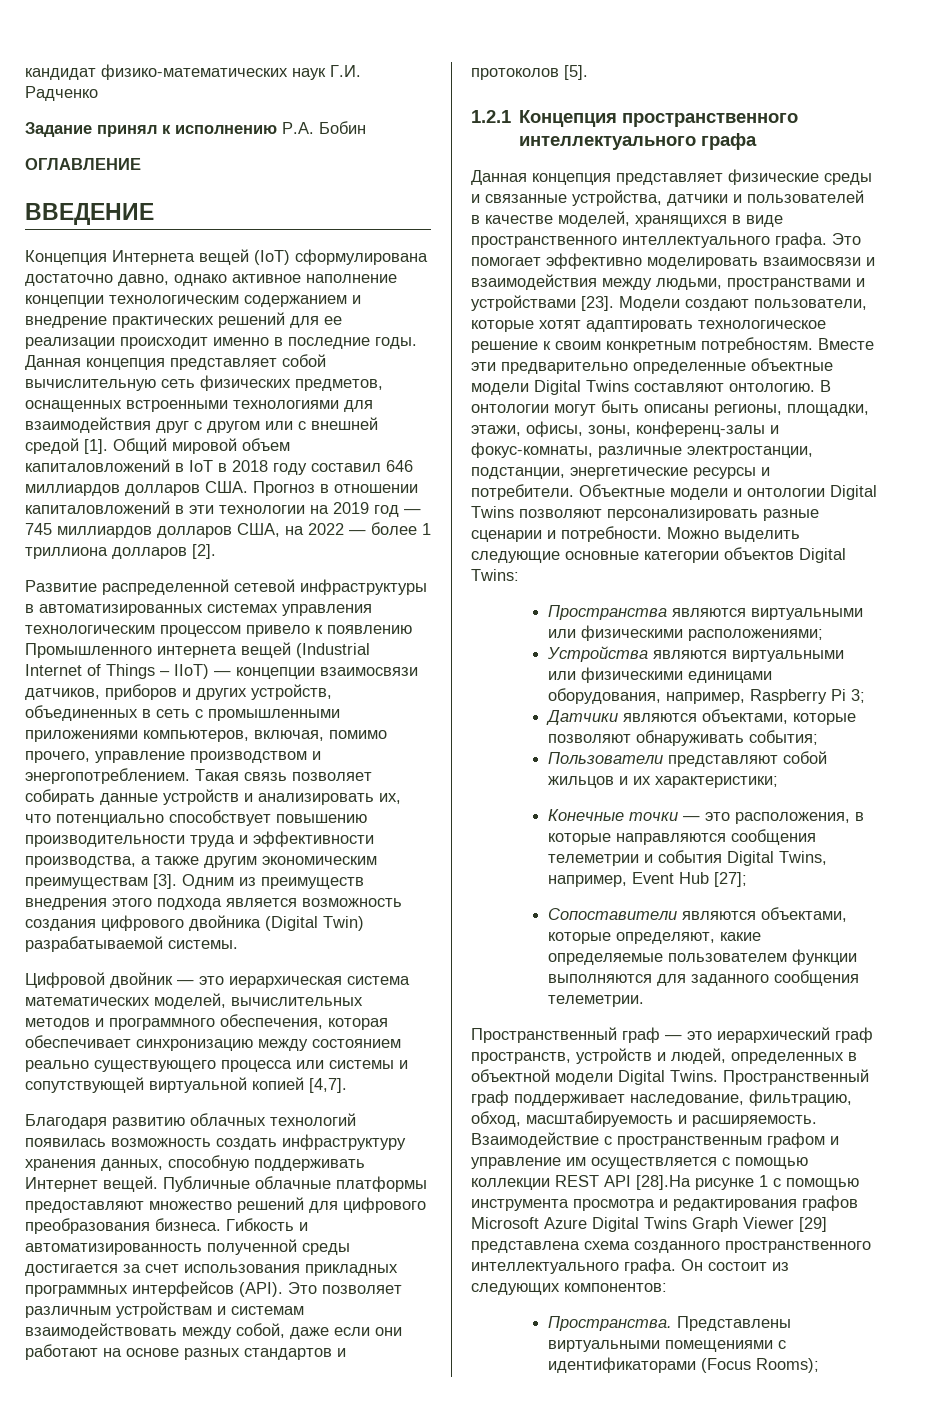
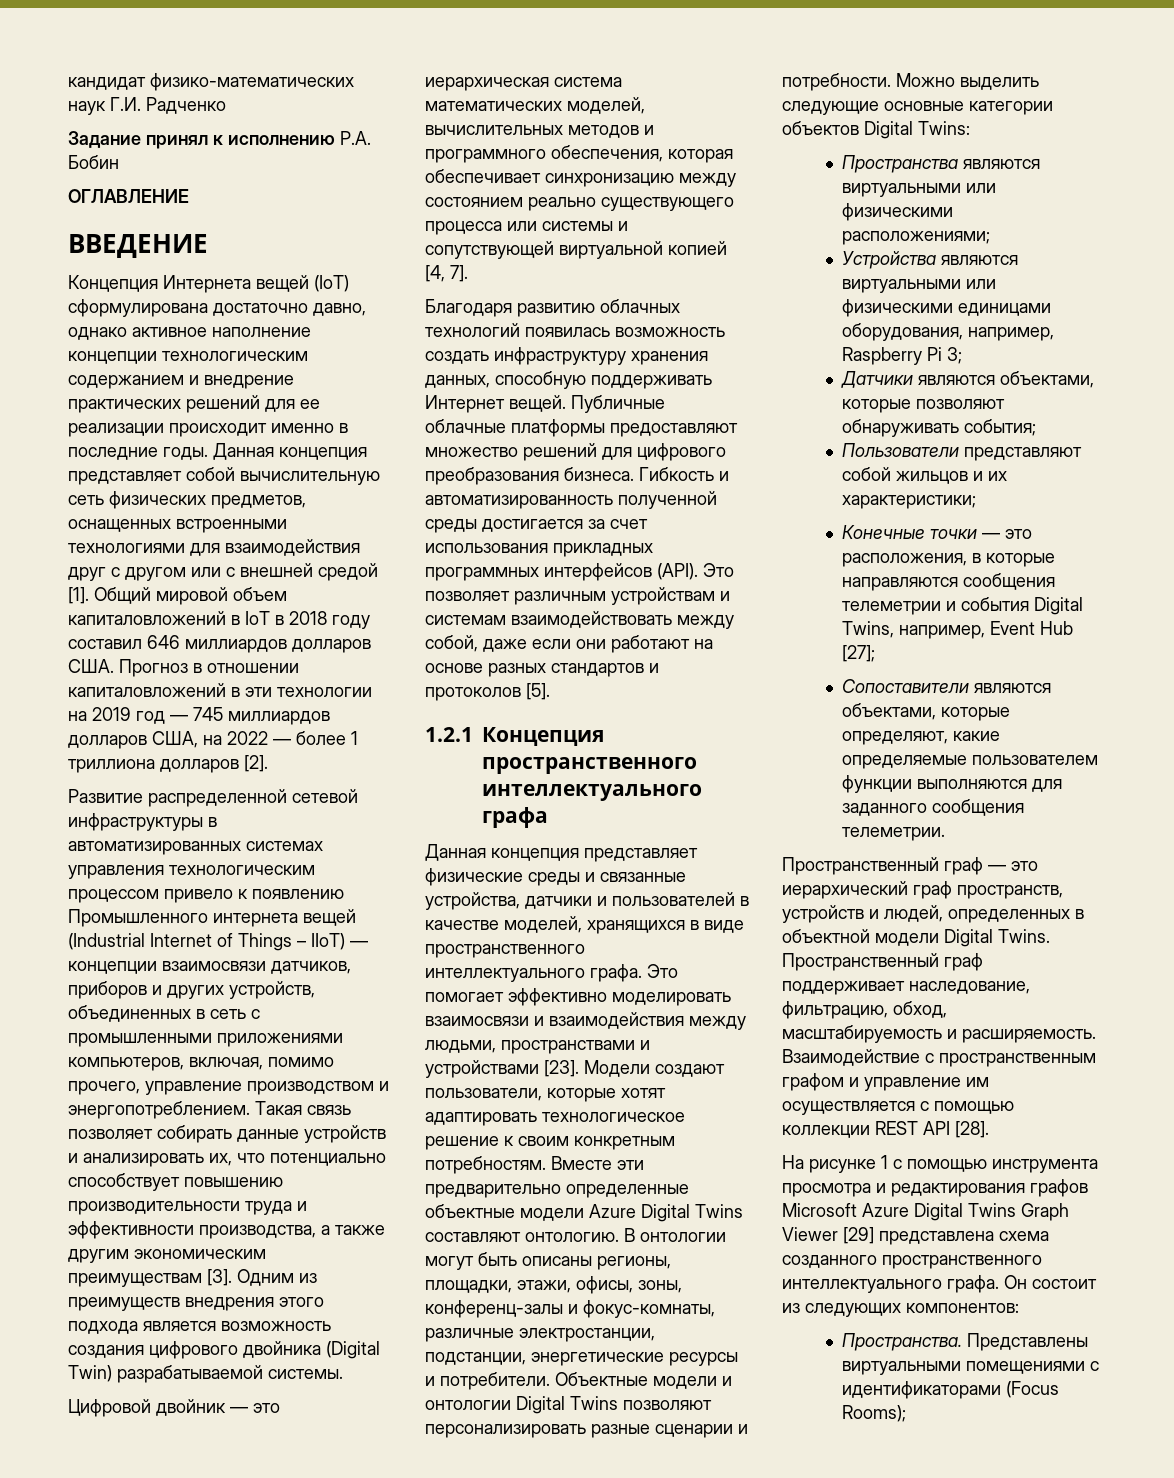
[309,1078,347,1093] [4,7]. -> [425,265,468,282] [4, 7].
(529, 389) none -> [589,1204,636,1218] Azure
[636,1175,691,1190] [28].На -> [955,1121,989,1138] [782,1155,804,1169] [28]. // На

